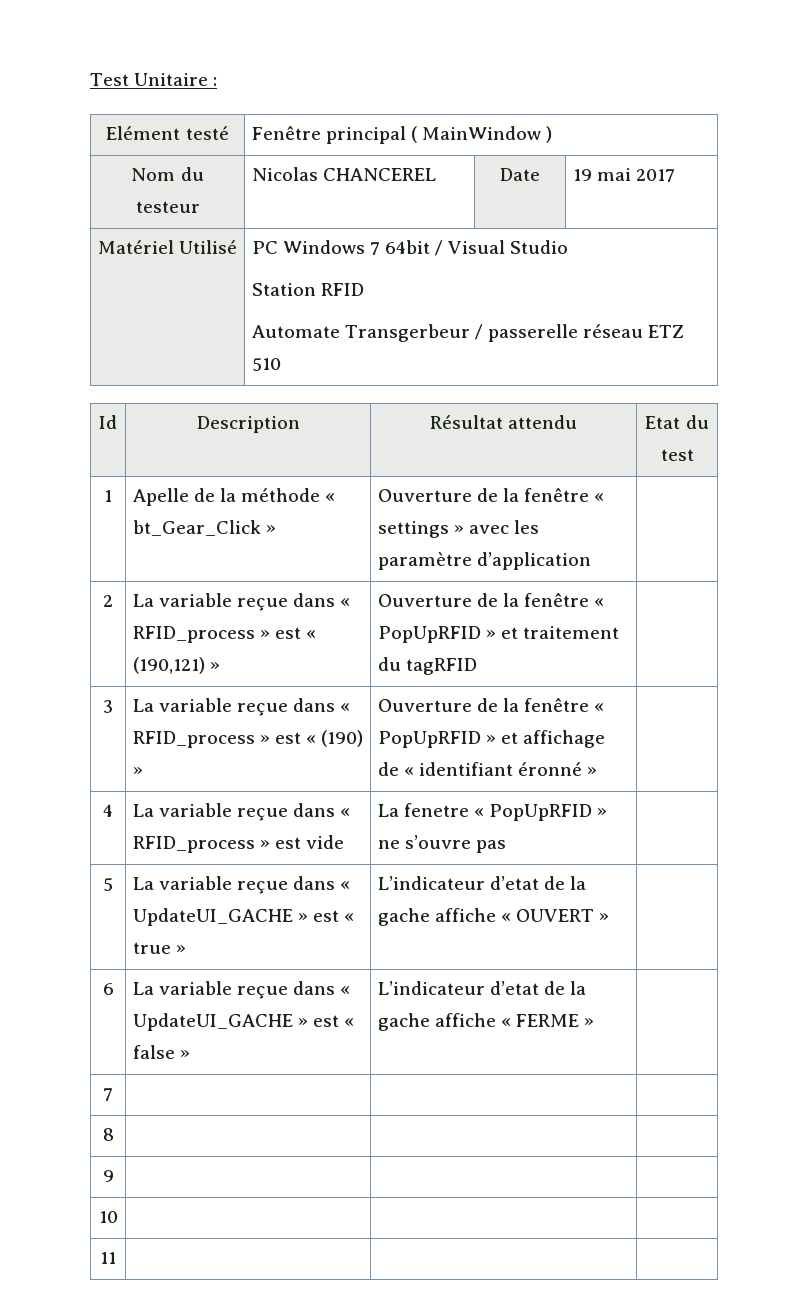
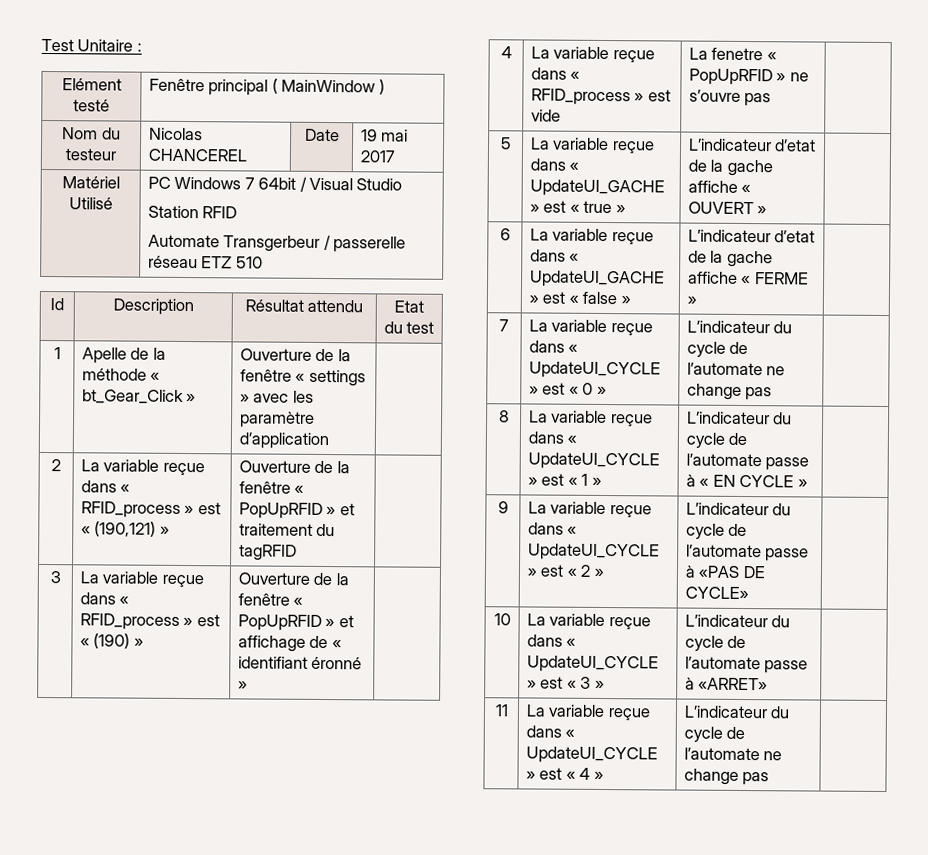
[102,1128,114,1141] [102,1170,114,1182] [98,1211,118,1223] [100,1252,116,1264] | | // 8 | | | // 9 | | | // 10 | | | // 11 | | -> [528,319,653,336] [528,340,579,353] [528,361,661,379] [528,382,607,396] [686,320,793,334] [686,341,749,358] [686,362,786,376] [686,383,773,401] [498,410,510,423] [528,410,653,427] [527,431,578,444] [527,452,660,470] [527,473,602,486] [686,411,793,425] [685,432,748,449] [685,453,810,471] [685,474,808,488] [497,501,509,514] [527,501,652,518] [527,522,578,535] [527,543,660,561] [526,564,604,578] [685,502,792,516] [685,523,748,540] [685,544,810,562] [684,565,766,579] [684,586,749,600] [493,613,511,626] [526,613,651,630] [526,634,577,647] [526,655,659,673] [526,676,605,690] [684,614,791,628] [684,635,747,652] [684,656,809,674] [684,677,769,691] [494,704,509,717] [525,704,650,721] [525,725,576,738] [525,746,658,764] [525,767,604,781] [683,705,791,719] [683,726,746,743] [683,747,783,761] [683,768,770,786] La variable reçue dans « UpdateUI_CYCLE » est « 0 » | L’indicateur du cycle de l’automate ne change pas | // 8 | La variable reçue dans « UpdateUI_CYCLE » est « 1 » | L’indicateur du cycle de l’automate passe à « EN CYCLE » | // 9 | La variable reçue dans « UpdateUI_CYCLE » est « 2 » | L’indicateur du cycle de l’automate passe à «PAS DE CYCLE» | // 10 | La variable reçue dans « UpdateUI_CYCLE » est « 3 » | L’indicateur du cycle de l’automate passe à «ARRET» | // 11 | La variable reçue dans « UpdateUI_CYCLE » est « 4 » | L’indicateur du cycle de l’automate ne change pas

